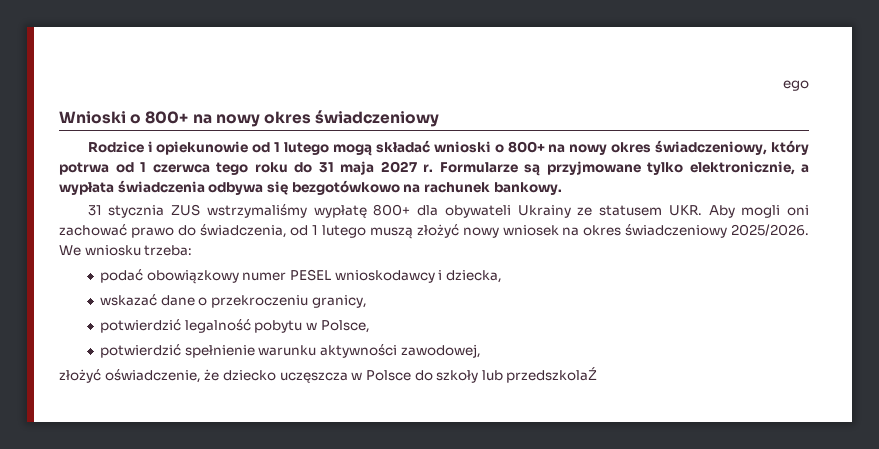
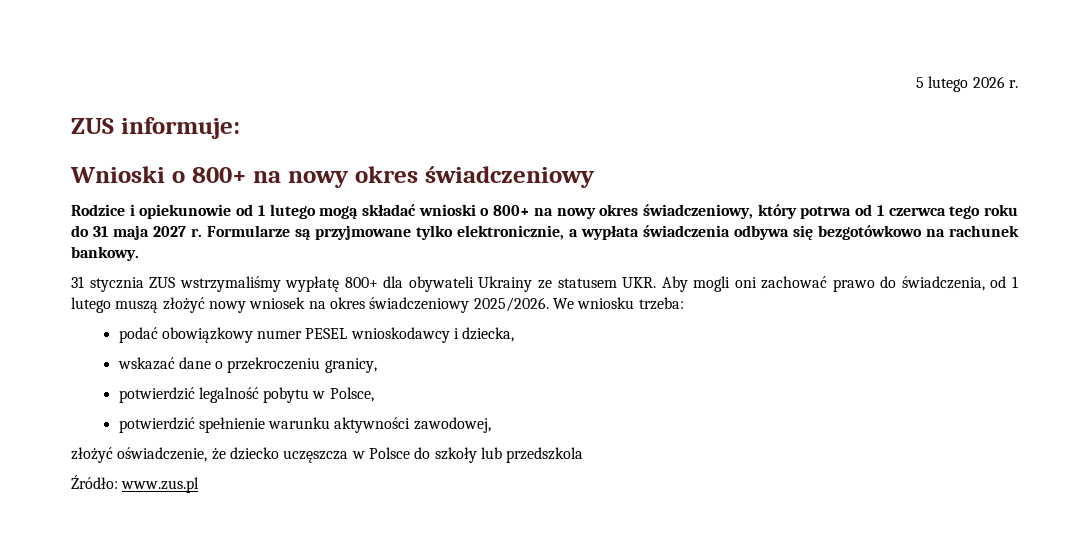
[783,80,809,91] ego -> [916,76,1019,92] [71,117,240,139] 5 lutego 2026 r. // ZUS informuje:
[506,367,598,383] przedszkolaŹ -> [506,447,584,463] [71,475,200,493] przedszkola // Źródło: www.zus.pl

